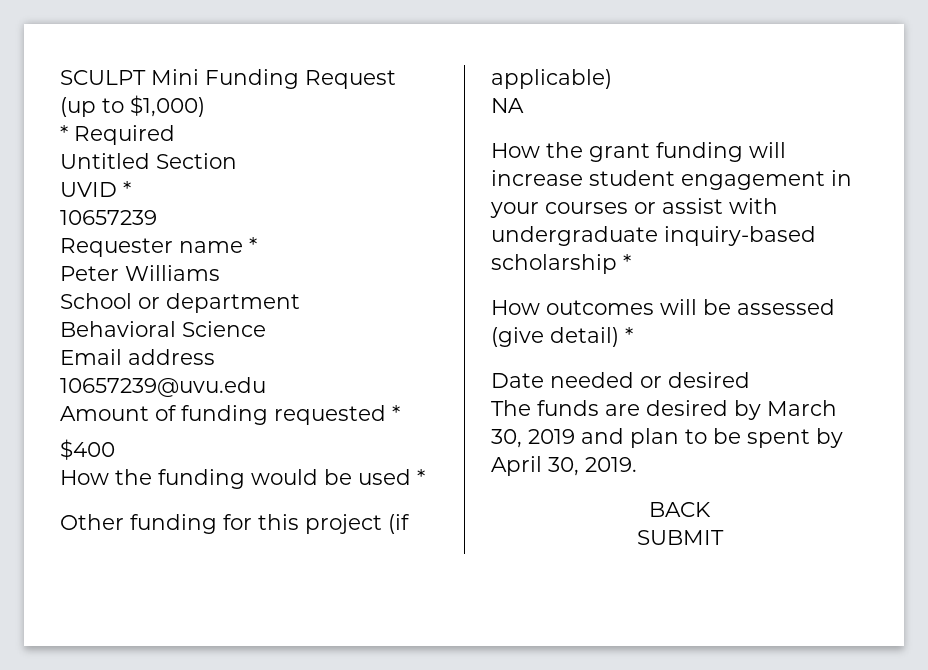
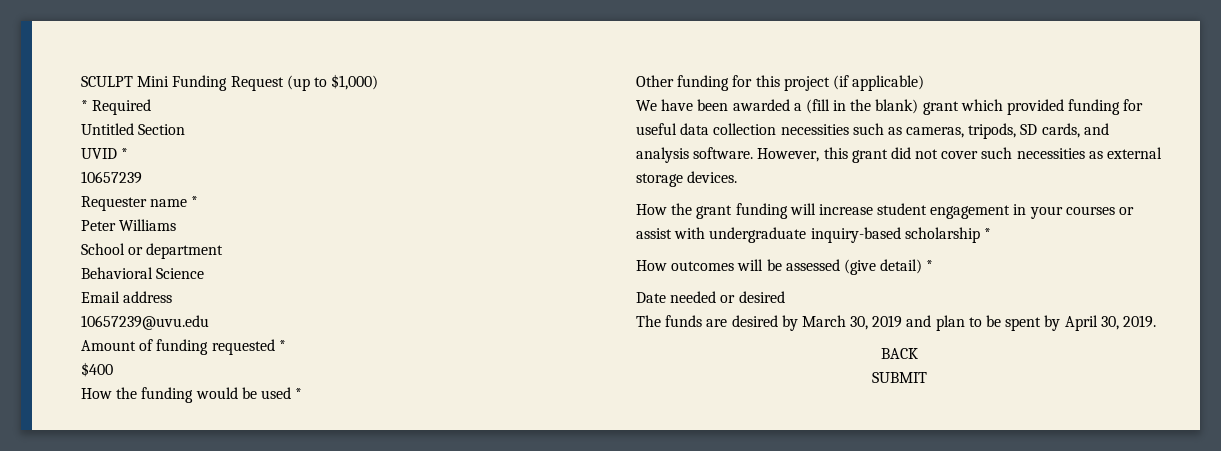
[491,98,524,113] NA -> [636,99,1144,115] [636,123,1109,139] [636,147,1163,163] [636,171,738,187] We have been awarded a (fill in the blank) grant which provided funding for useful data collection necessities such as cameras, tripods, SD cards, and analysis software. However, this grant did not cover such necessities as external storage devices.

